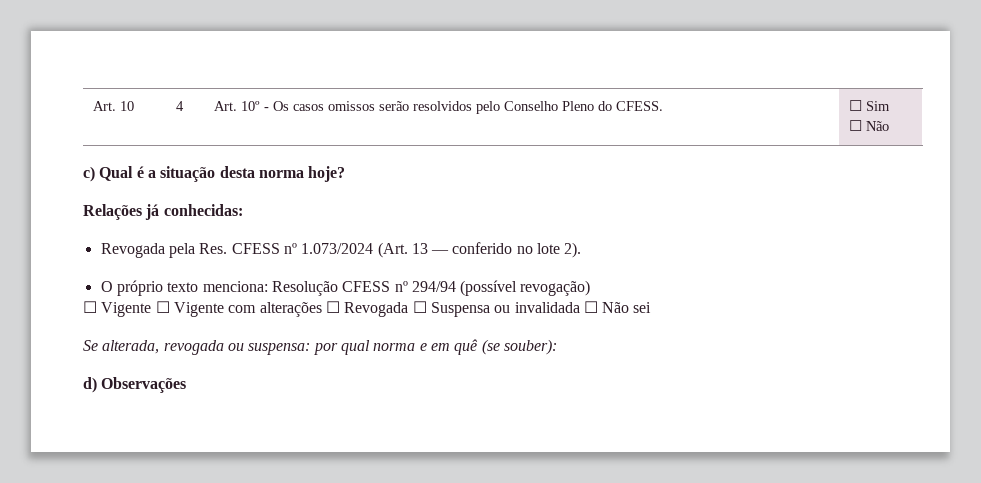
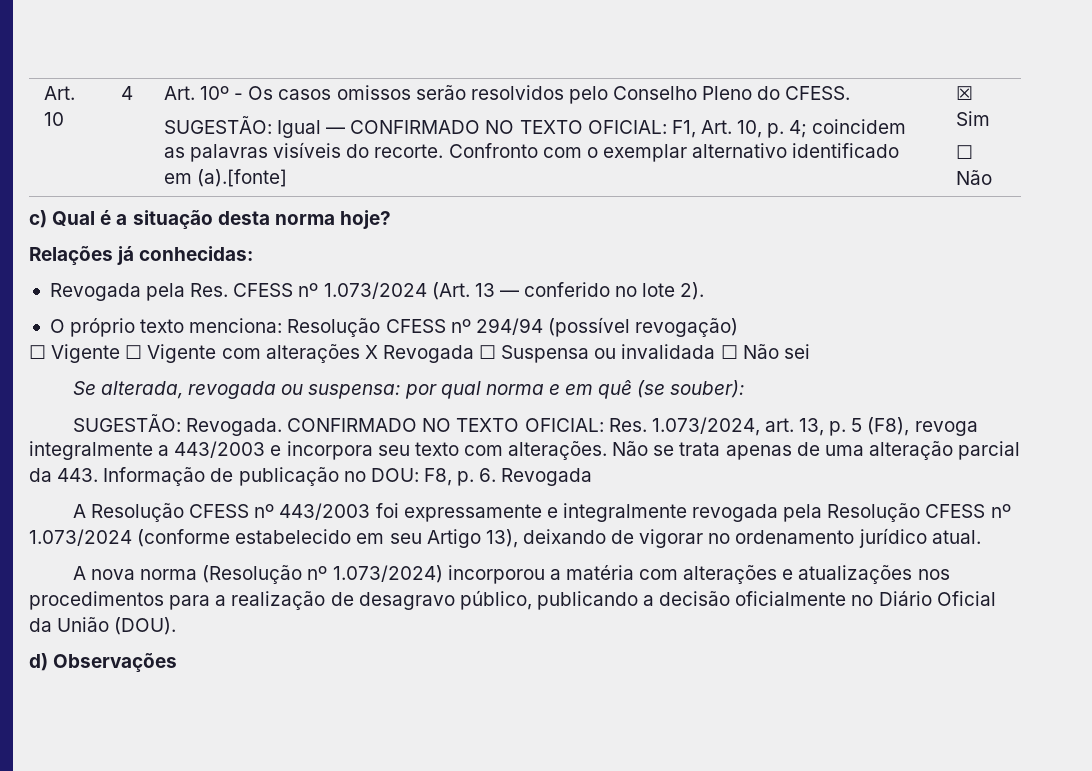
[849,100,863,111] | ☐ -> [163,116,907,138] [163,142,900,162] [163,169,288,187] [955,86,973,100] // SUGESTÃO: Igual — CONFIRMADO NO TEXTO OFICIAL: F1, Art. 10, p. 4; coincidem as palavras visíveis do recorte. Confronto com o exemplar alternativo identificado em (a).[fonte] | ☒
[325,301,340,313] ☐ -> [364,345,378,359] X
(557, 347) none -> [72,414,978,436] [29,441,1021,460] [29,467,593,486] [72,503,1011,522] [29,528,981,548] [72,565,950,584] [29,590,996,610] [29,617,177,635] // SUGESTÃO: Revogada. CONFIRMADO NO TEXTO OFICIAL: Res. 1.073/2024, art. 13, p. 5 (F8), revoga integralmente a 443/2003 e incorpora seu texto com alterações. Não se trata apenas de uma alteração parcial da 443. Informação de publicação no DOU: F8, p. 6. Revogada // A Resolução CFESS nº 443/2003 foi expressamente e integralmente revogada pela Resolução CFESS nº 1.073/2024 (conforme estabelecido em seu Artigo 13), deixando de vigorar no ordenamento jurídico atual. // A nova norma (Resolução nº 1.073/2024) incorporou a matéria com alterações e atualizações nos procedimentos para a realização de desagravo público, publicando a decisão oficialmente no Diário Oficial da União (DOU).

